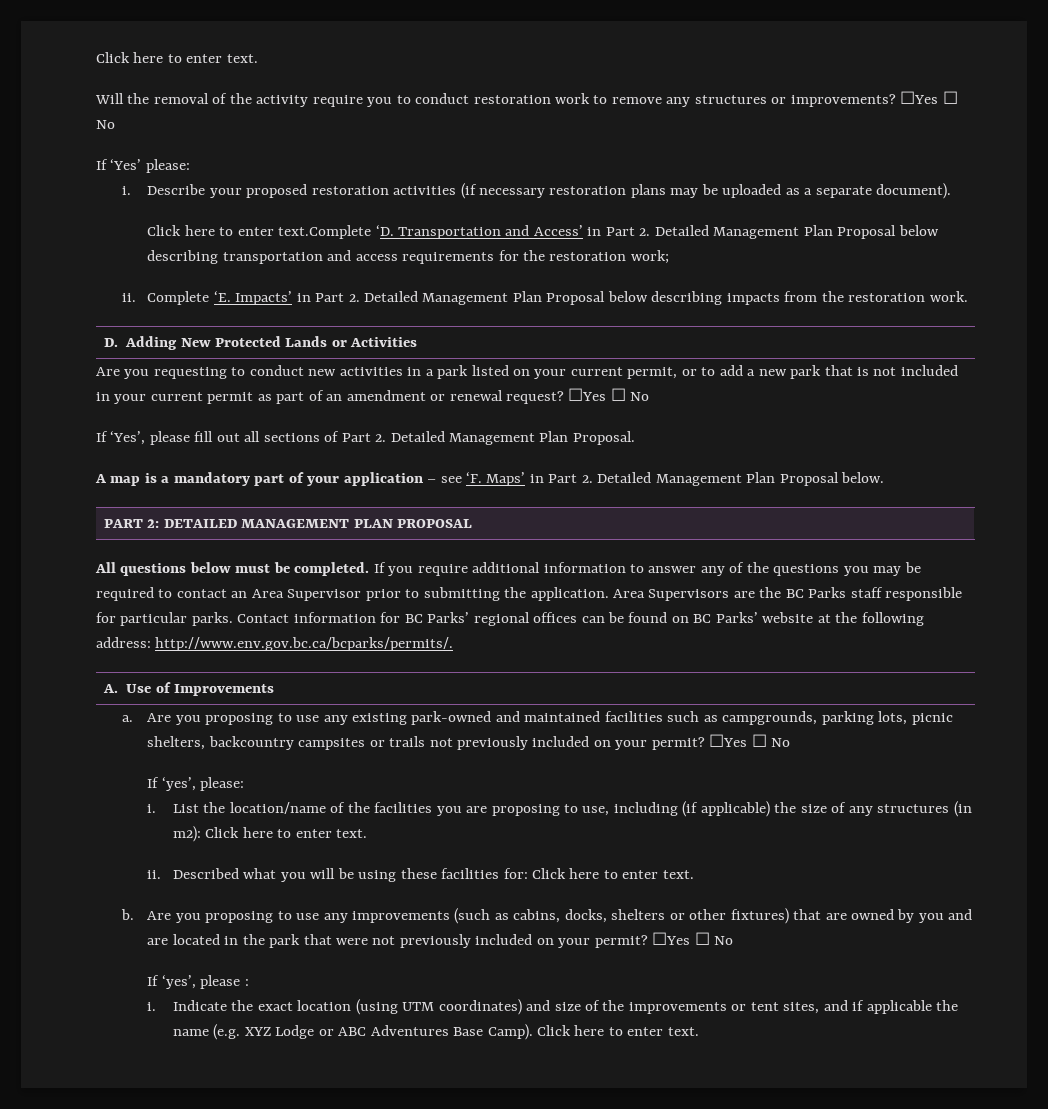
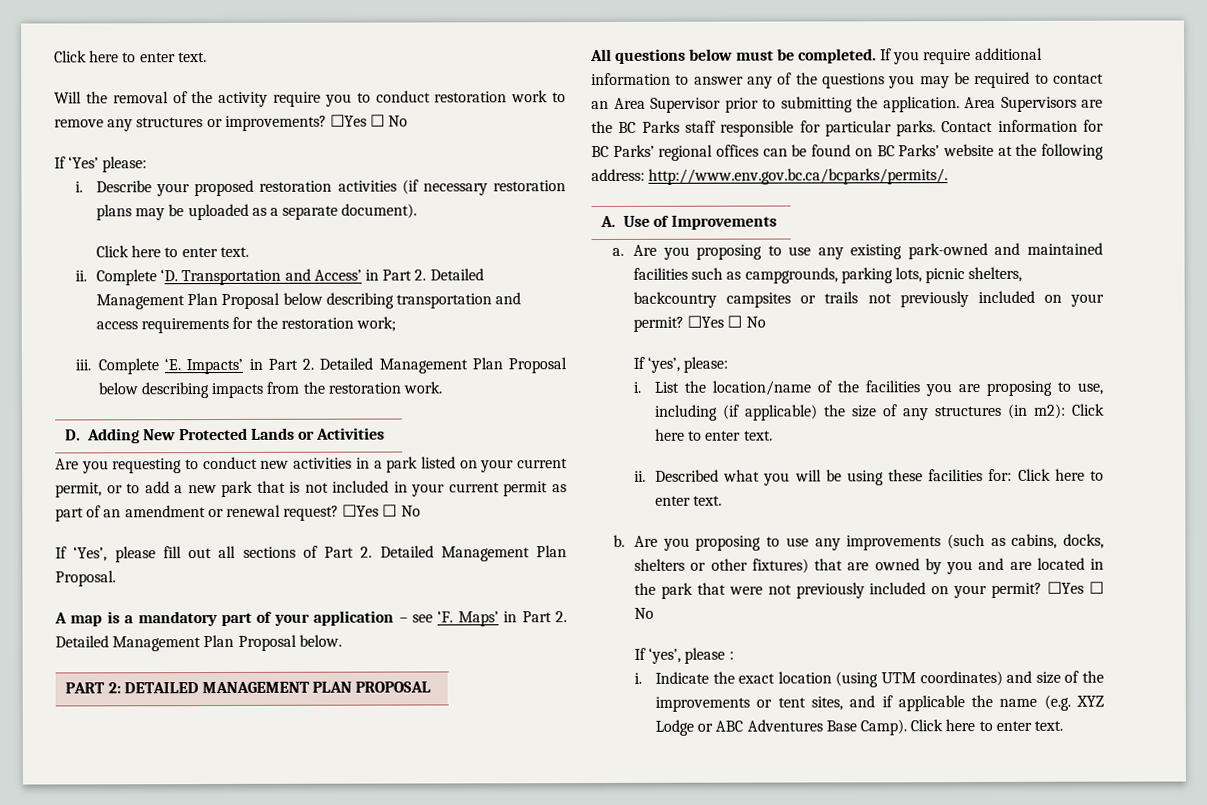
[278,225,372,239] text.Complete -> [219,246,249,258] [75,269,158,286] text. // ii. Complete
[121,293,136,302] ii. -> [75,359,92,371] iii.

